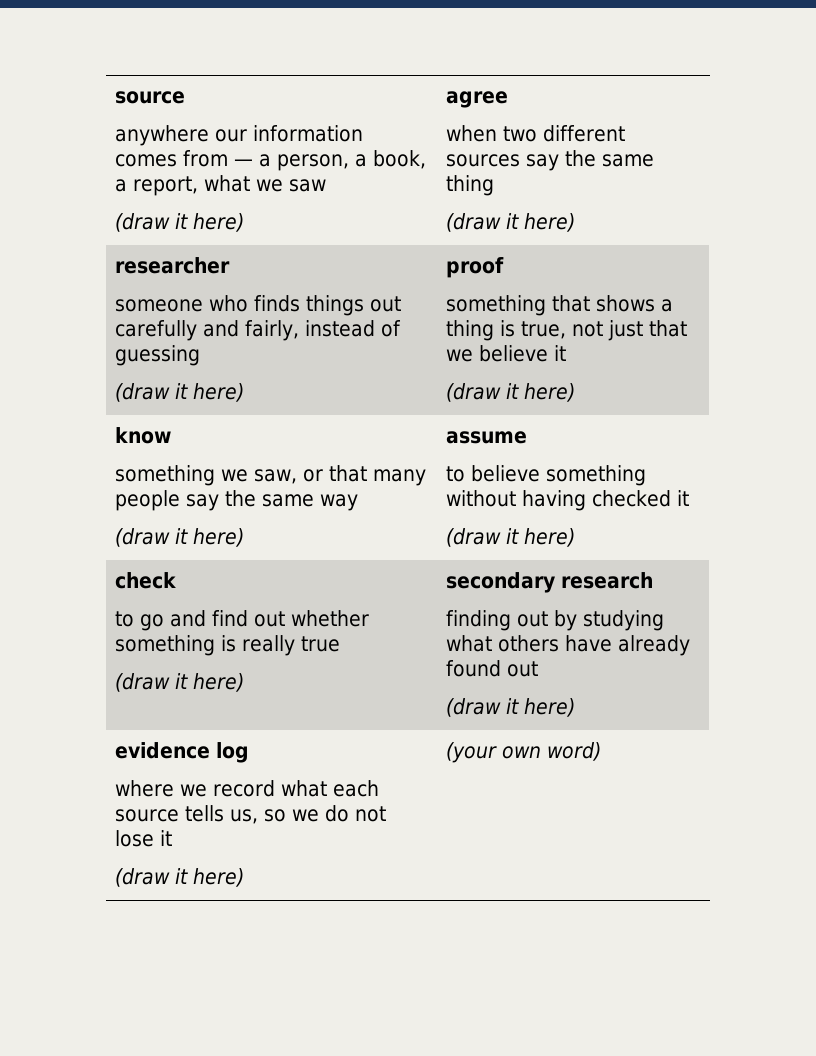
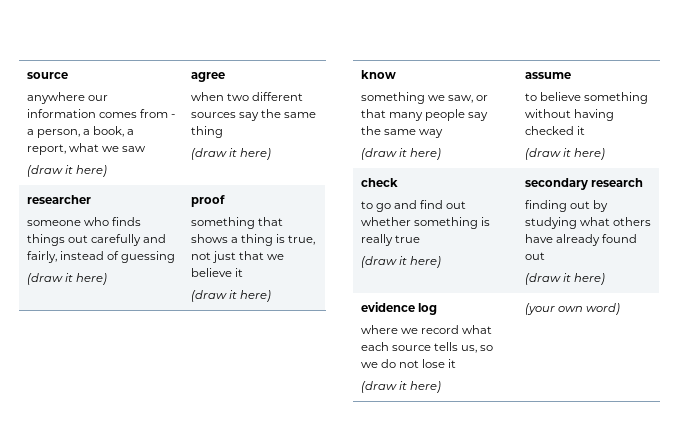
[233,159,253,166] — -> [171,114,176,118] -

